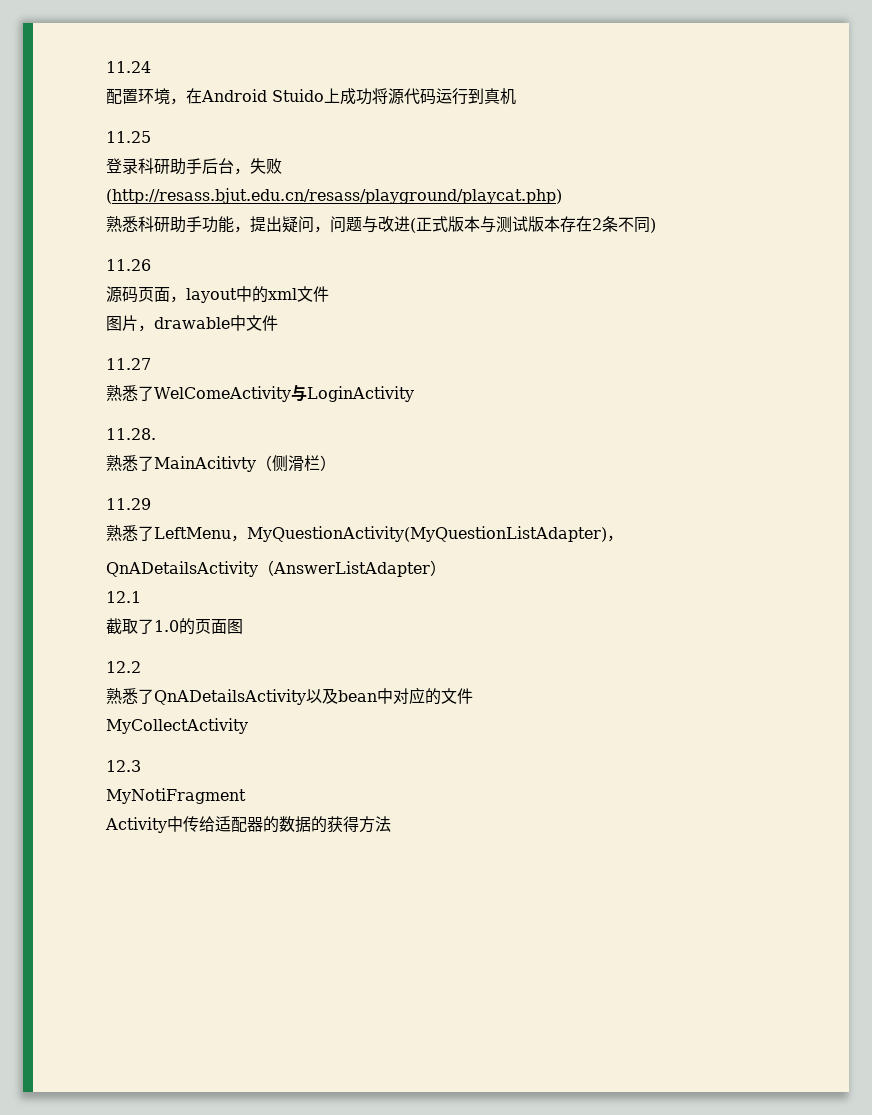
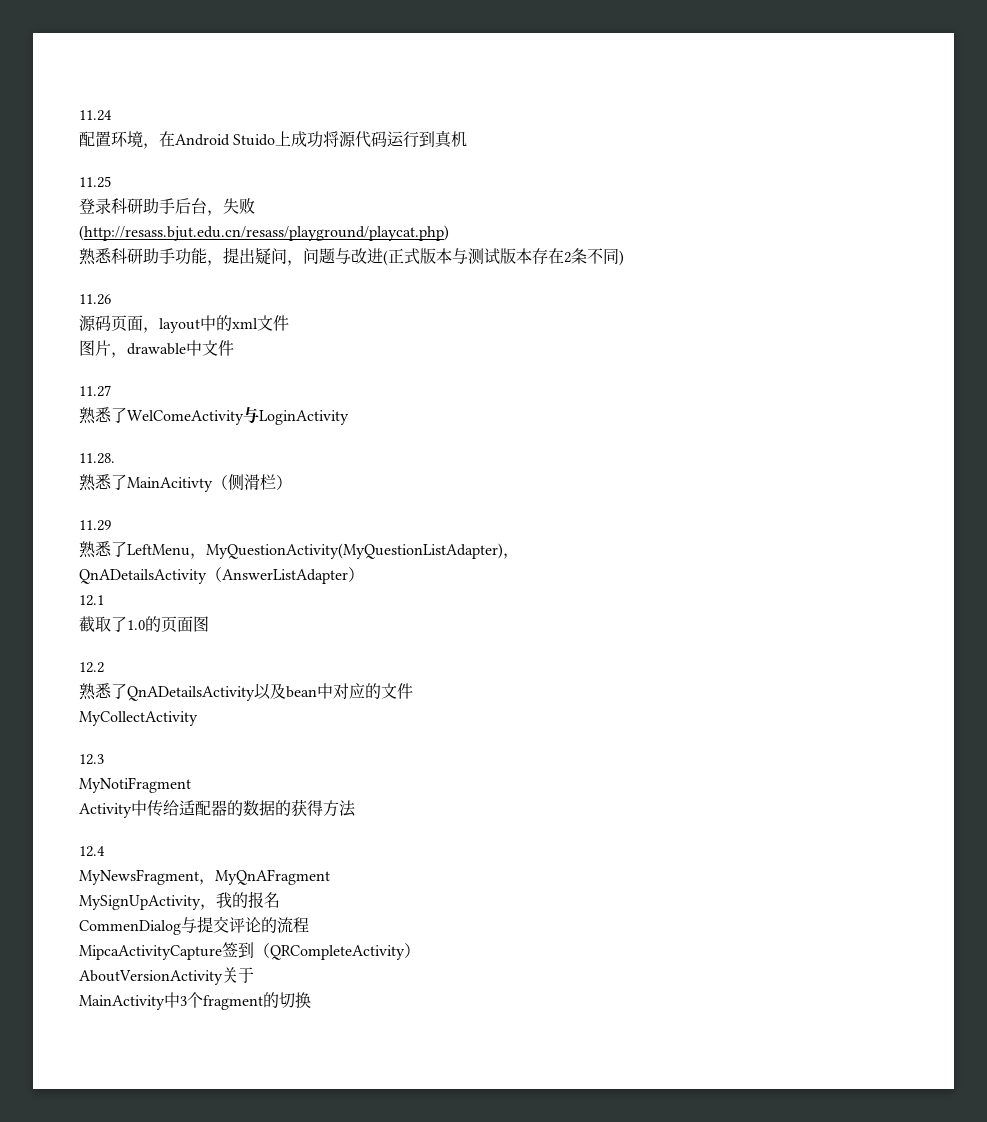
(391, 824) none -> [79,846,105,857] [79,869,330,885] [79,891,280,910] [79,916,309,935] [79,942,420,960] [79,967,254,985] [79,992,311,1010] // 12.4 // MyNewsFragment，MyQnAFragment // MySignUpActivity，我的报名 // CommenDialog与提交评论的流程 // MipcaActivityCapture签到（QRCompleteActivity） // AboutVersionActivity关于 // MainActivity中3个fragment的切换

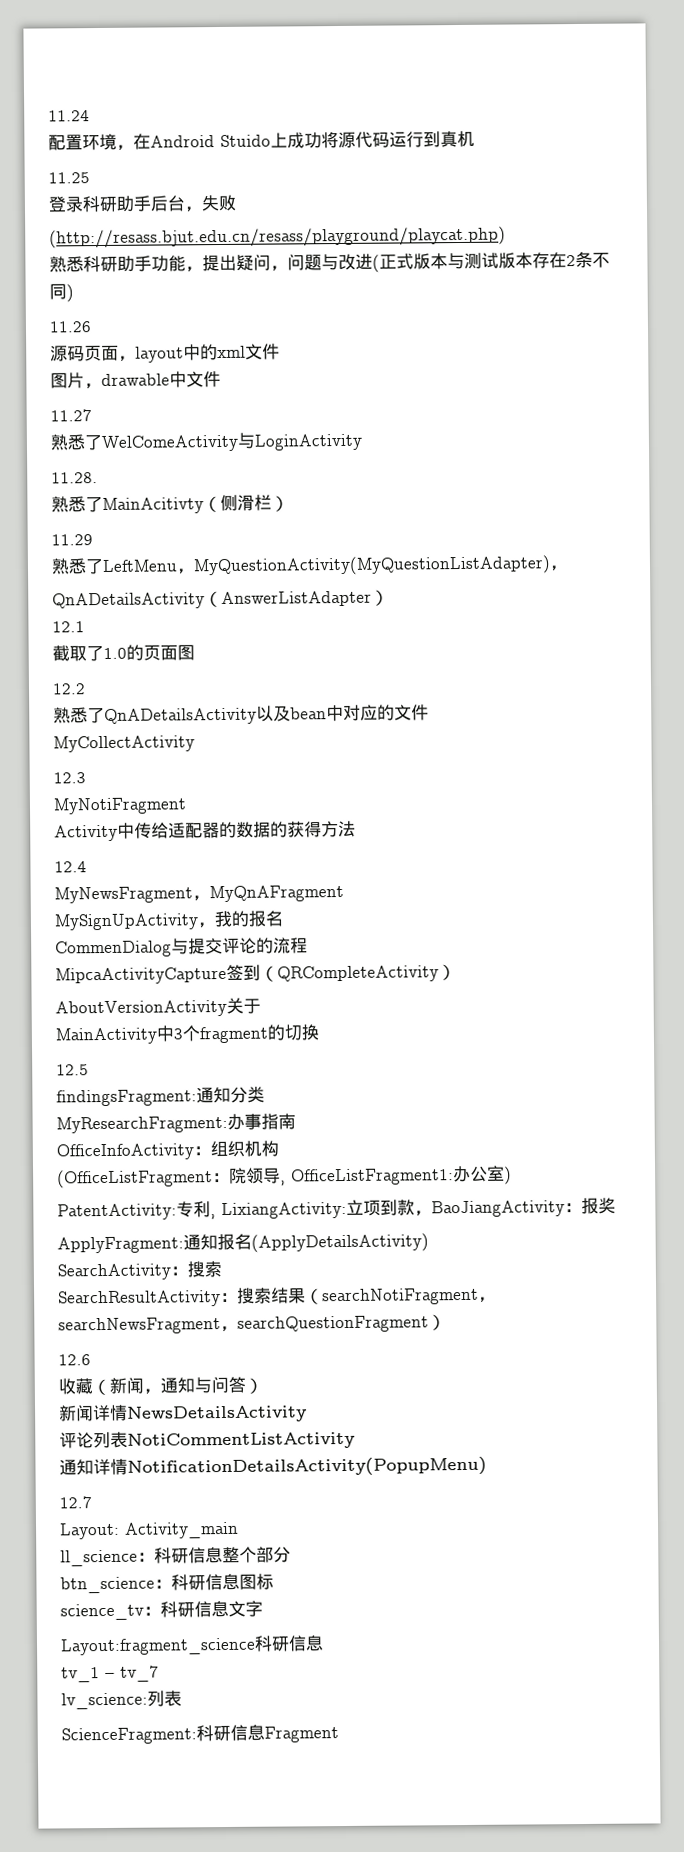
(311, 1000) none -> [56,1064,89,1076] [56,1086,265,1107] [56,1113,296,1134] [56,1140,279,1161] [57,1165,512,1189] [57,1197,616,1221] [57,1233,429,1254] [57,1261,222,1281] [58,1287,496,1308] [58,1314,446,1335] [58,1354,91,1366] [58,1376,263,1396] [59,1404,307,1423] [59,1431,355,1450] [59,1456,487,1478] [59,1496,92,1509] [59,1521,239,1540] [60,1546,291,1567] [60,1573,274,1594] [60,1600,263,1621] [60,1635,324,1656] [61,1665,159,1683] [61,1690,182,1710] [61,1724,339,1745] // 12.5 // findingsFragment:通知分类 // MyResearchFragment:办事指南 // OfficeInfoActivity：组织机构 // (OfficeListFragment：院领导, OfficeListFragment1:办公室) // PatentActivity:专利, LixiangActivity:立项到款，BaoJiangActivity：报奖 // ApplyFragment:通知报名(ApplyDetailsActivity) // SearchActivity：搜索 // SearchResultActivity：搜索结果（searchNotiFragment，searchNewsFragment，searchQuestionFragment） // 12.6 // 收藏（新闻，通知与问答） // 新闻详情NewsDetailsActivity // 评论列表NotiCommentListActivity // 通知详情NotificationDetailsActivity(PopupMenu) // 12.7 // Layout: Activity_main // ll_science：科研信息整个部分 // btn_science：科研信息图标 // science_tv：科研信息文字 // Layout:fragment_science科研信息 // tv_1 – tv_7 // lv_science:列表 // ScienceFragment:科研信息Fragment

